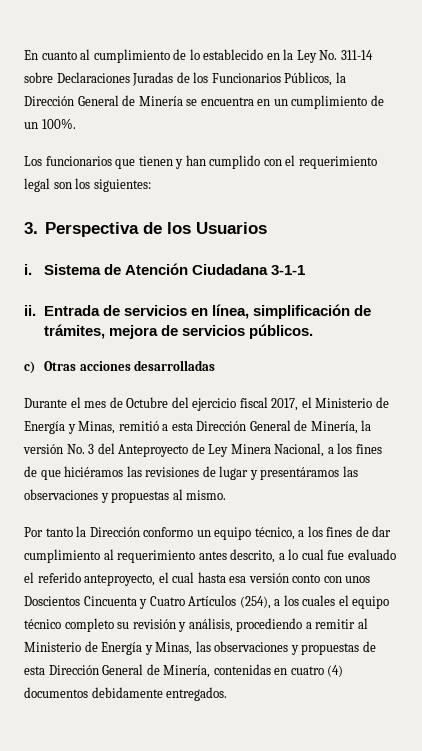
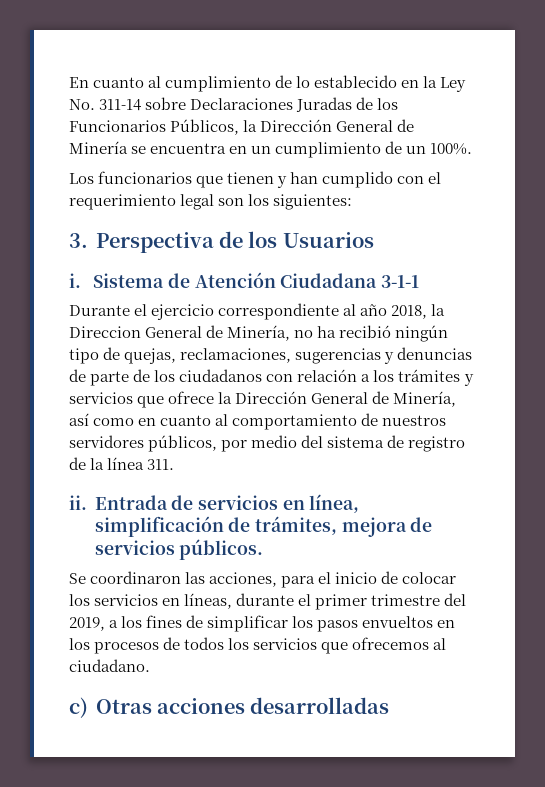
(306, 270) none -> [69,303,446,320] [69,325,449,342] [69,347,473,364] [69,369,474,386] [69,391,457,408] [69,413,447,430] [69,435,466,452] [69,457,175,470] // Durante el ejercicio correspondiente al año 2018, la Direccion General de Minería, no ha recibió ningún tipo de quejas, reclamaciones, sugerencias y denuncias de parte de los ciudadanos con relación a los trámites y servicios que ofrece la Dirección General de Minería, así como en cuanto al comportamiento de nuestros servidores públicos, por medio del sistema de registro de la línea 311.
[24,360,216,374] [24,397,389,411] [24,420,372,434] [23,443,382,457] [24,466,358,480] [24,489,227,503] [24,526,392,540] [24,549,396,563] [24,572,371,586] [24,595,390,609] [24,618,368,632] [24,641,376,655] [24,664,344,678] [24,687,228,701] c) Otras acciones desarrolladas // Durante el mes de Octubre del ejercicio fiscal 2017, el Ministerio de Energía y Minas, remitió a esta Dirección General de Minería, la versión No. 3 del Anteproyecto de Ley Minera Nacional, a los fines de que hiciéramos las revisiones de lugar y presentáramos las observaciones y propuestas al mismo. // Por tanto la Dirección conformo un equipo técnico, a los fines de dar cumplimiento al requerimiento antes descrito, a lo cual fue evaluado el referido anteproyecto, el cual hasta esa versión conto con unos Doscientos Cincuenta y Cuatro Artículos (254), a los cuales el equipo técnico completo su revisión y análisis, procediendo a remitir al Ministerio de Energía y Minas, las observaciones y propuestas de esta Dirección General de Minería, contenidas en cuatro (4) documentos debidamente entregados. -> [69,571,457,588] [69,593,467,610] [69,615,456,632] [69,637,447,654] [69,659,150,672] [69,697,390,718] Se coordinaron las acciones, para el inicio de colocar los servicios en líneas, durante el primer trimestre del 2019, a los fines de simplificar los pasos envueltos en los procesos de todos los servicios que ofrecemos al ciudadano. // c) Otras acciones desarrolladas

